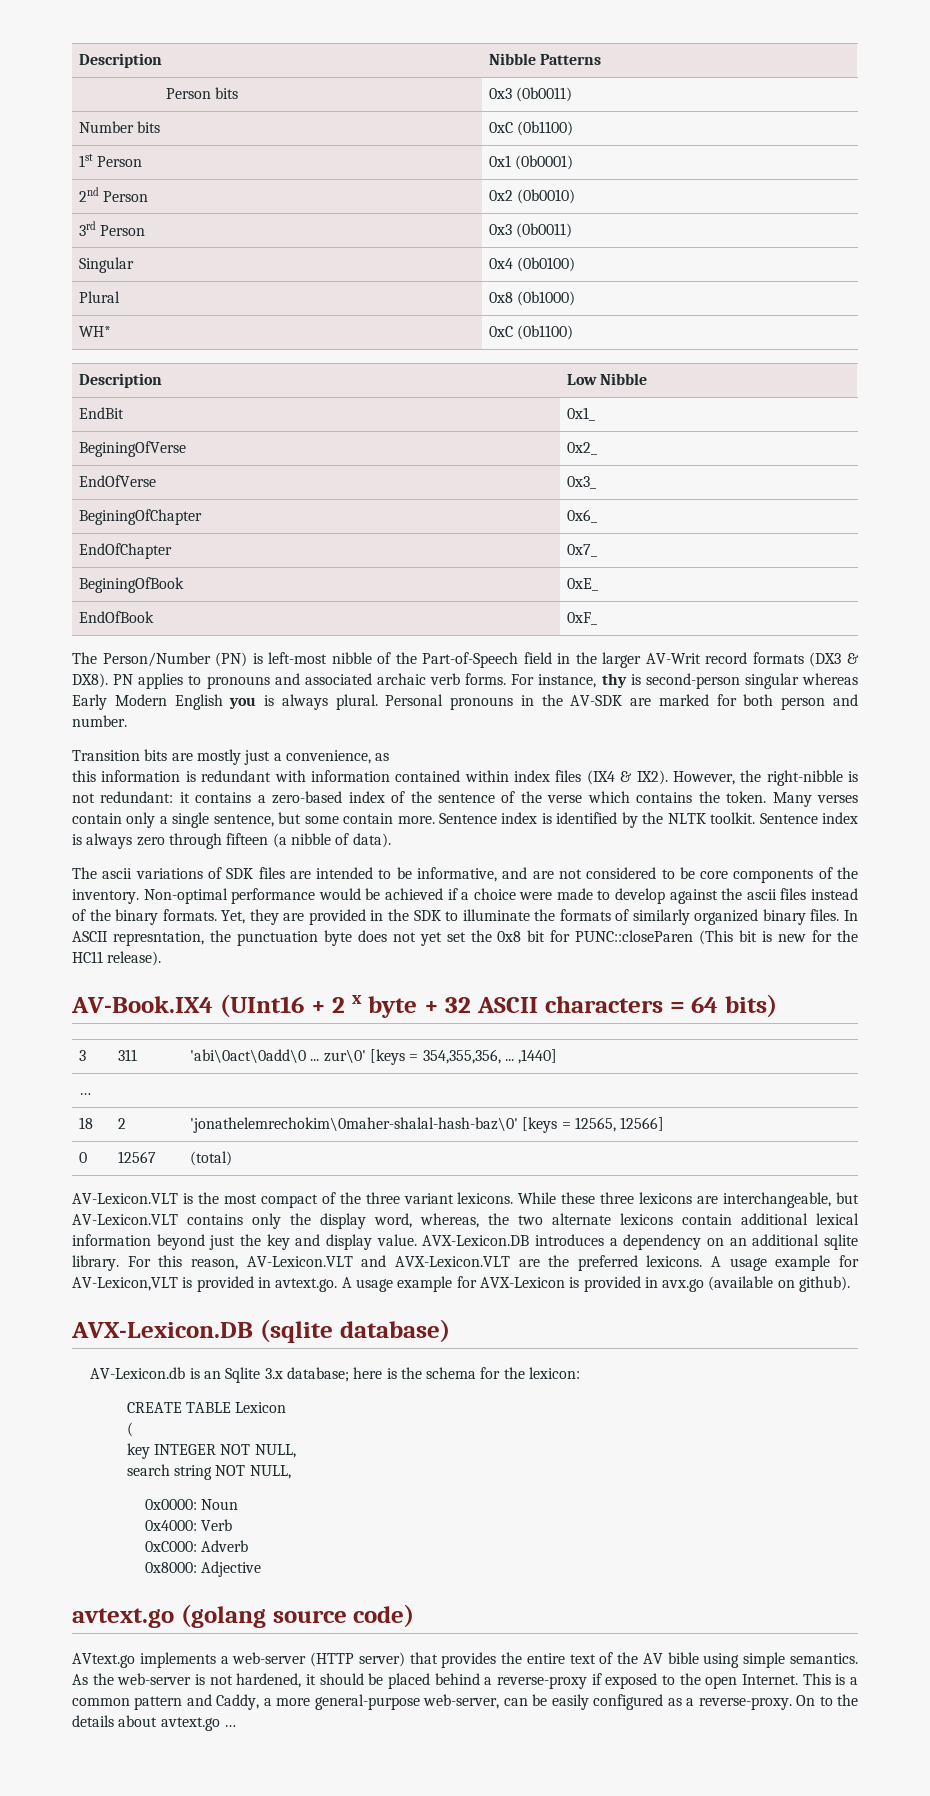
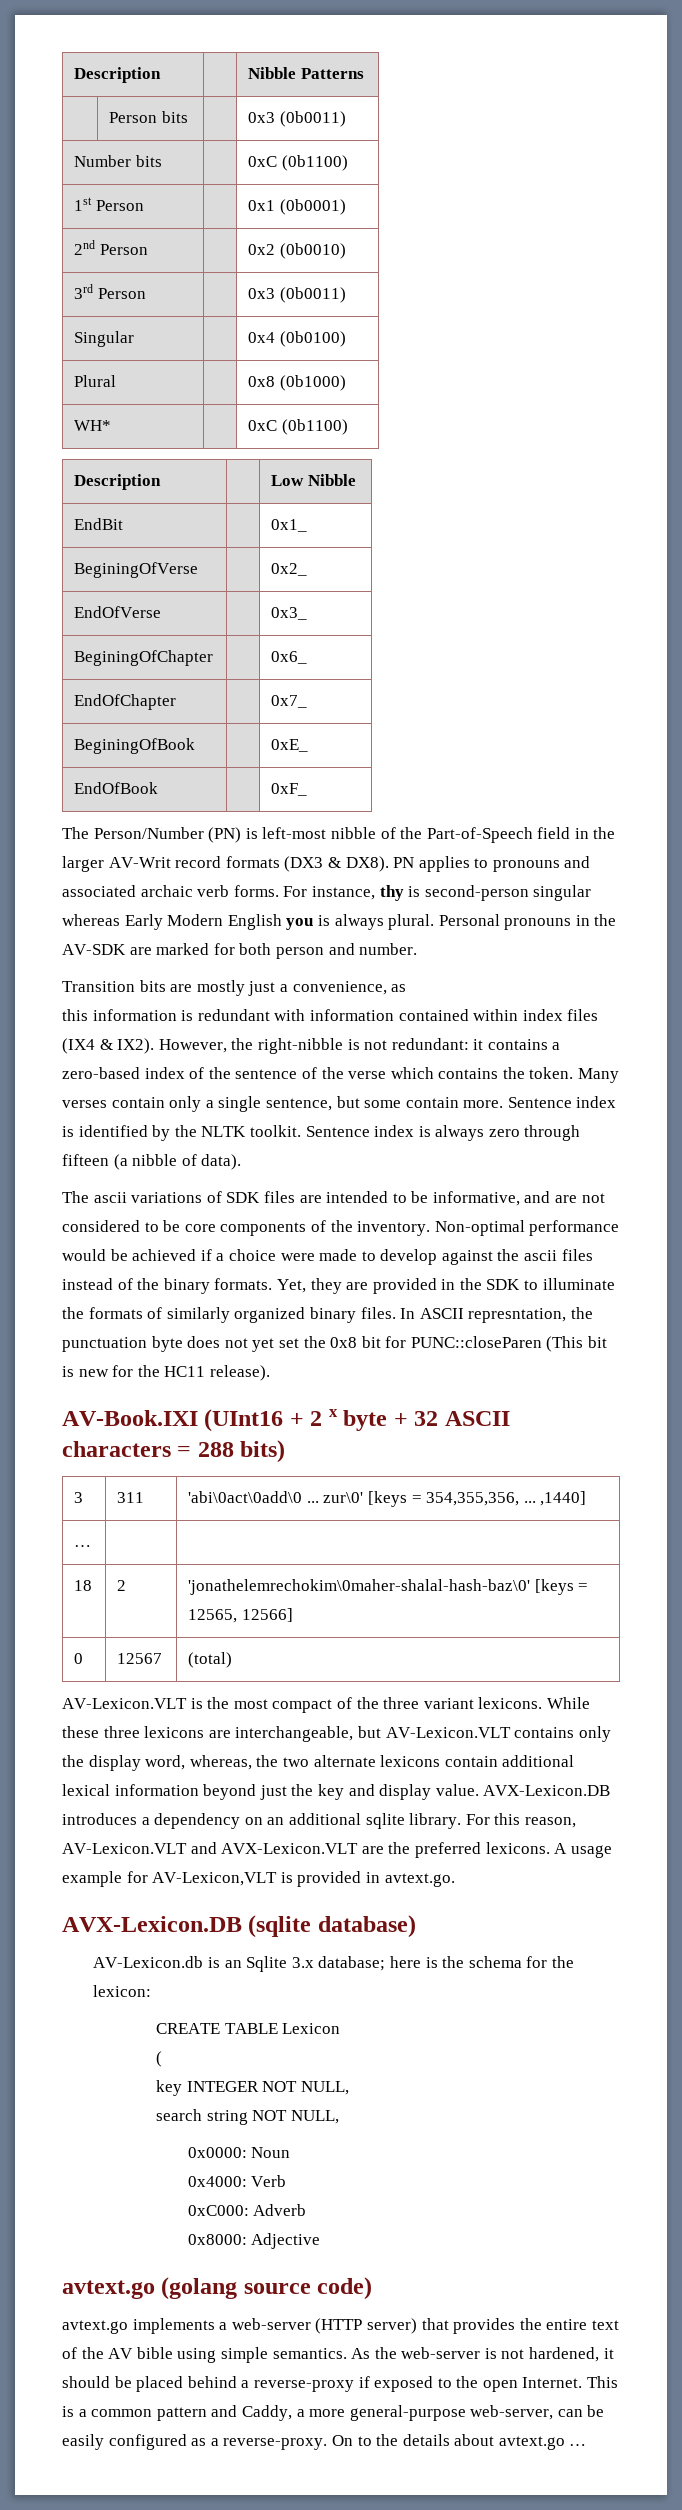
[71,996,213,1013] AV-Book.IX4 -> [62,1410,198,1426] AV-Book.IXI
[691,996,719,1013] 64 -> [197,1442,234,1457] 288
[341,1276,851,1292] A usage example for AVX-Lexicon is provided in avx.go (available on github). -> (455, 1880) none
[72,1653,135,1668] AVtext.go -> [62,2320,128,2334] avtext.go

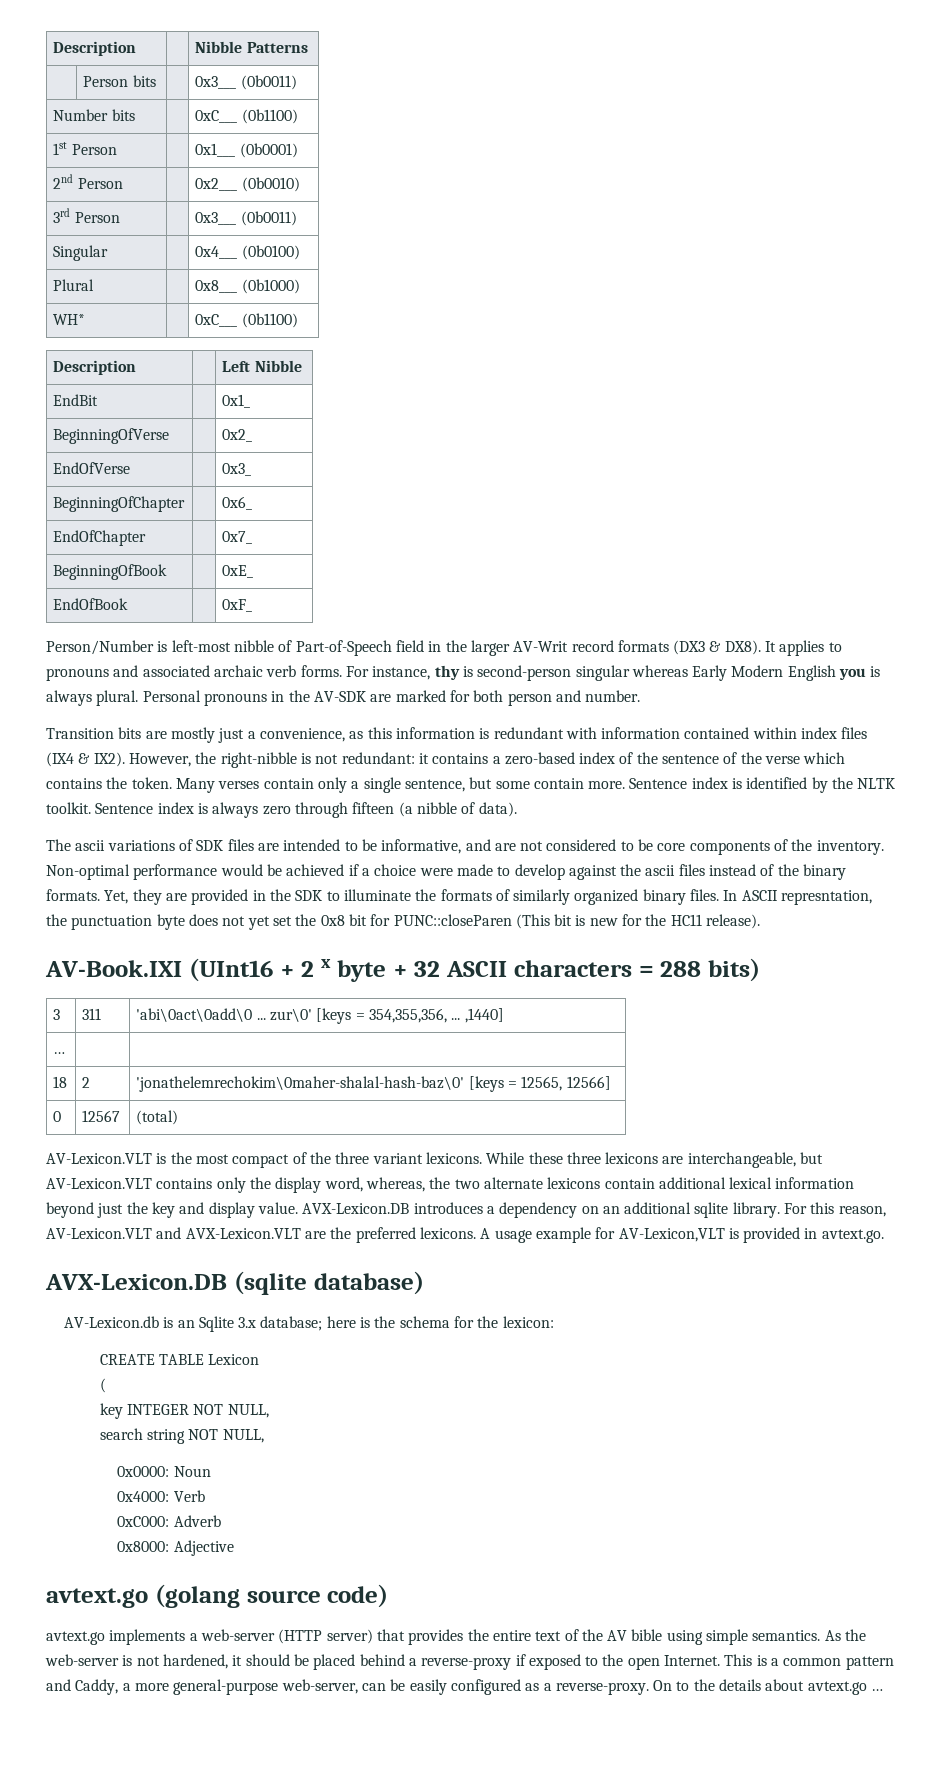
[248,112,276,123] 0x3 -> [195,76,237,89] 0x3___
[248,156,278,167] 0xC -> [195,110,238,123] 0xC___
[248,200,276,211] 0x1 -> [195,143,236,157] 0x1___
[248,244,276,255] 0x2 -> [195,178,238,191] 0x2___
[248,288,276,299] 0x3 -> [195,212,237,225] 0x3___
[248,332,276,343] 0x4 -> [195,246,238,259] 0x4___
[248,376,276,387] 0x8 -> [195,280,238,293] 0x8___
[248,420,278,431] 0xC -> [195,314,238,327] 0xC___
[271,475,305,486] Low -> [222,361,251,372] Left
[74,562,199,578] BeginingOfVerse -> [53,428,170,444] BeginningOfVerse
[74,650,214,666] BeginingOfChapter -> [53,496,186,512] BeginningOfChapter
[74,738,196,754] BeginingOfBook -> [53,564,168,580] BeginningOfBook
[62,827,242,843] The Person/Number (PN) -> [46,640,154,655] Person/Number
[400,827,423,839] the -> (293, 646) none
[393,857,415,868] PN -> [765,641,777,652] It
(407, 988) // -> (364, 735) none

